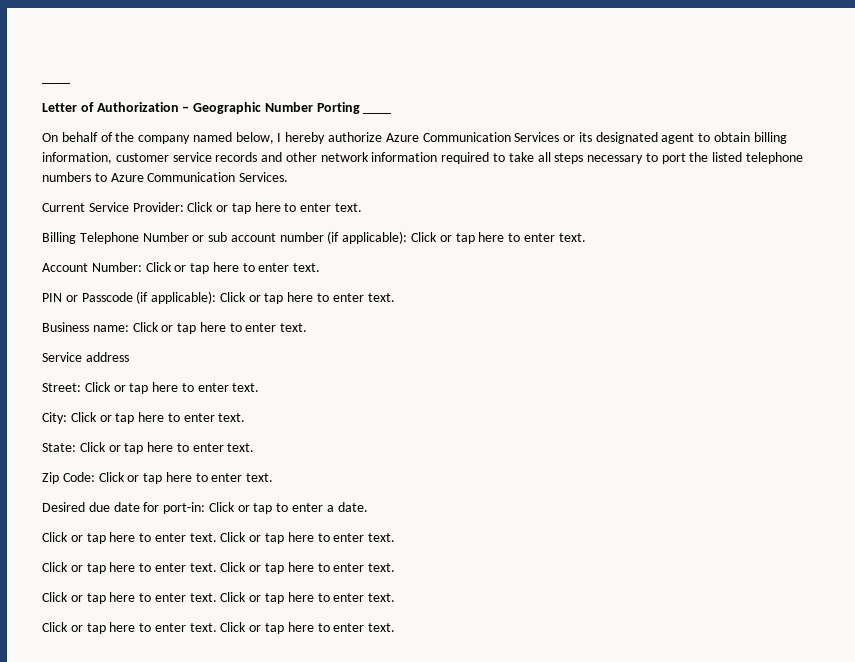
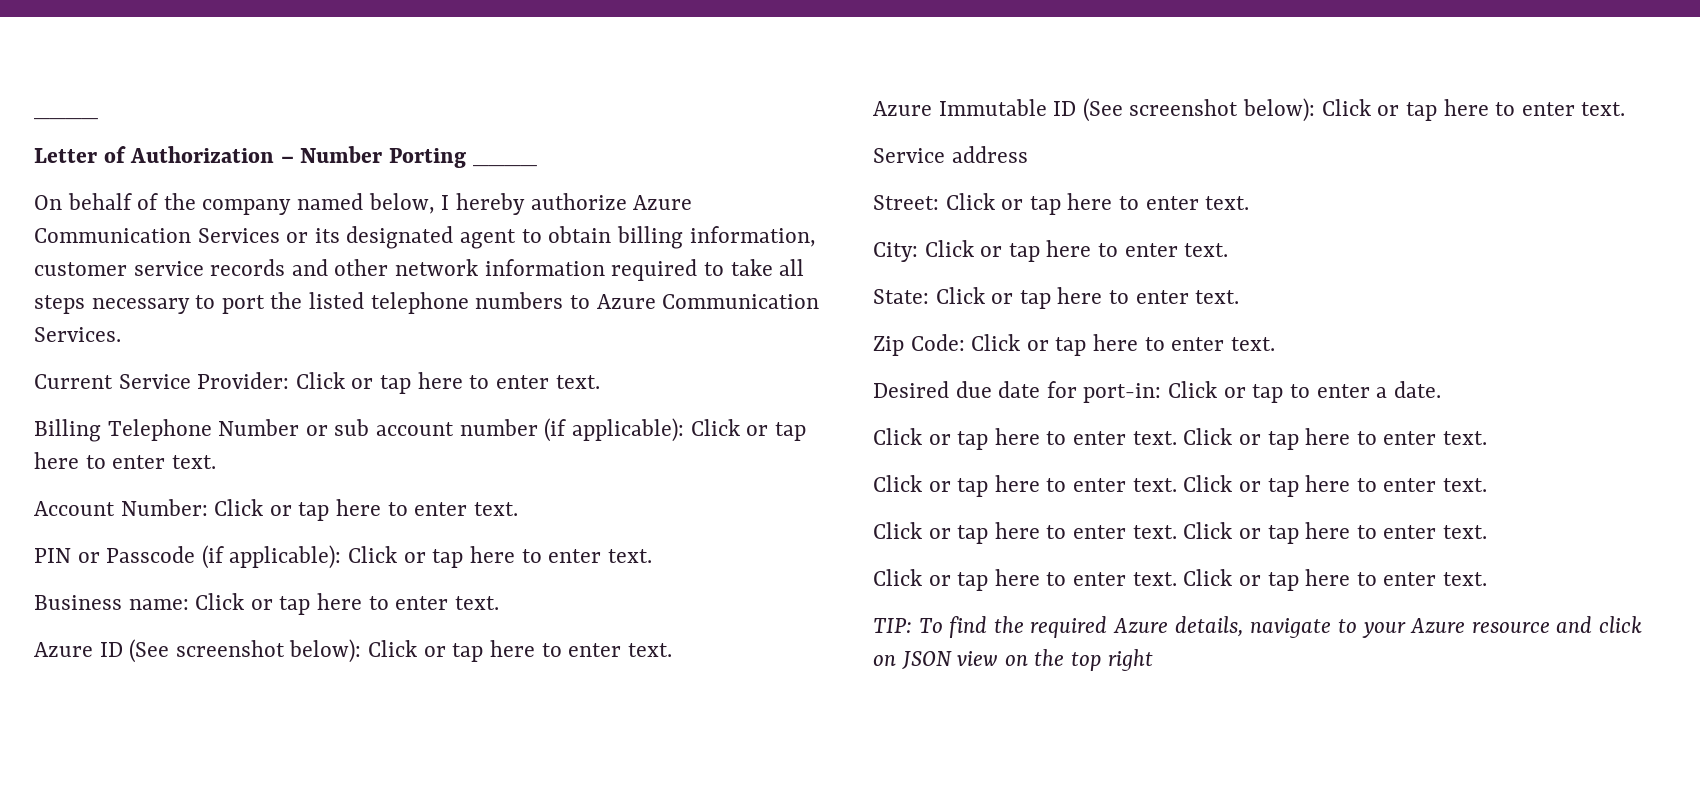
[193,102,262,114] Geographic -> (294, 159) none
(308, 327) none -> [34,639,672,663] [873,98,1626,122] // Azure ID (See screenshot below): Click or tap here to enter text. // Azure Immutable ID (See screenshot below): Click or tap here to enter text.
(396, 627) none -> [873,616,1642,638] [873,649,1153,671] // TIP: To find the required Azure details, navigate to your Azure resource and click on JSON view on the top right

